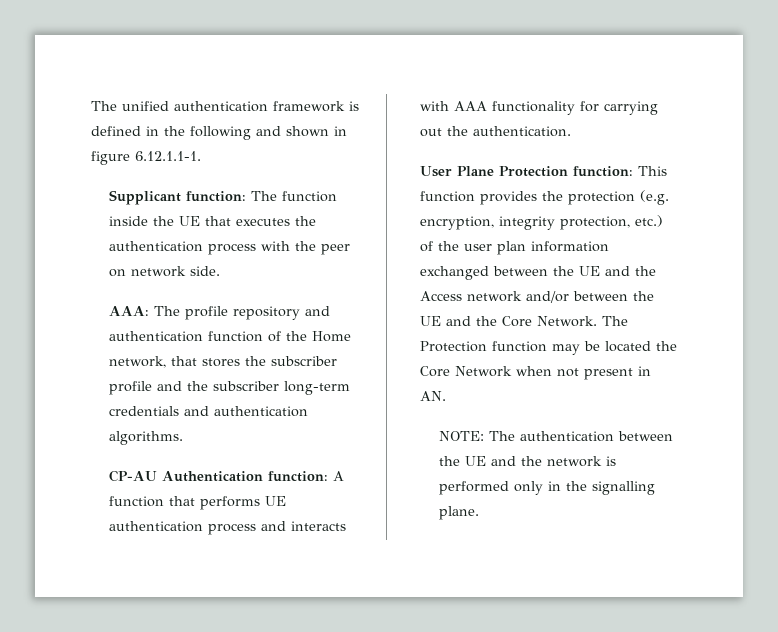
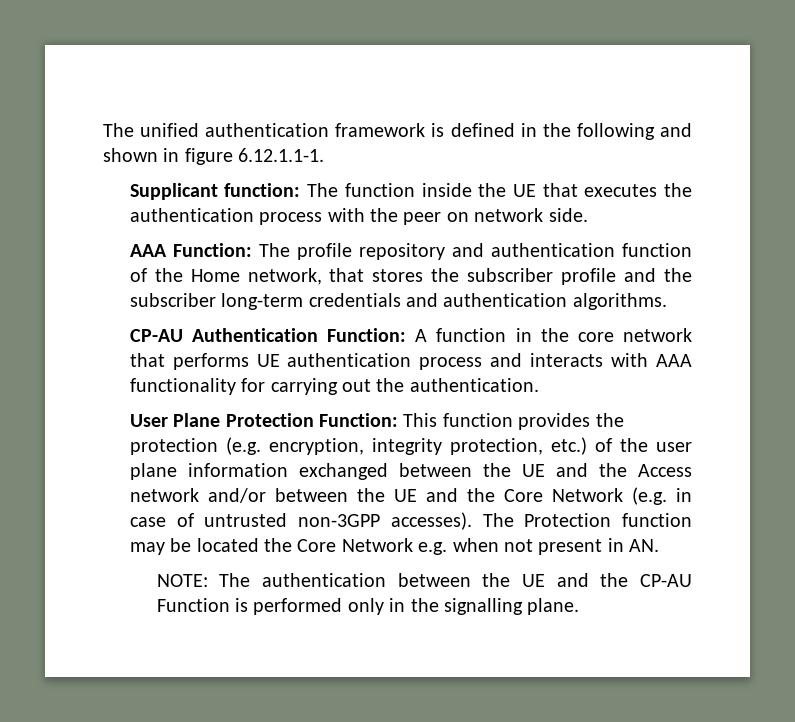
[109,306,150,316] AAA: -> [129,243,252,257] AAA Function:
[268,471,329,482] function: -> [327,328,407,342] Function:
(165, 501) none -> [515,328,692,342] in the core network
[573,166,634,177] function: -> [318,413,398,427] Function:
[497,241,527,255] plan -> [129,463,177,480] plane
[537,316,598,327] Network. -> [551,487,692,505] [129,512,472,530] Network (e.g. in case of untrusted non-3GPP accesses).
(513, 371) none -> [418,542,448,555] e.g.
[546,456,602,467] network -> [640,574,692,587] [156,598,230,612] CP-AU Function

